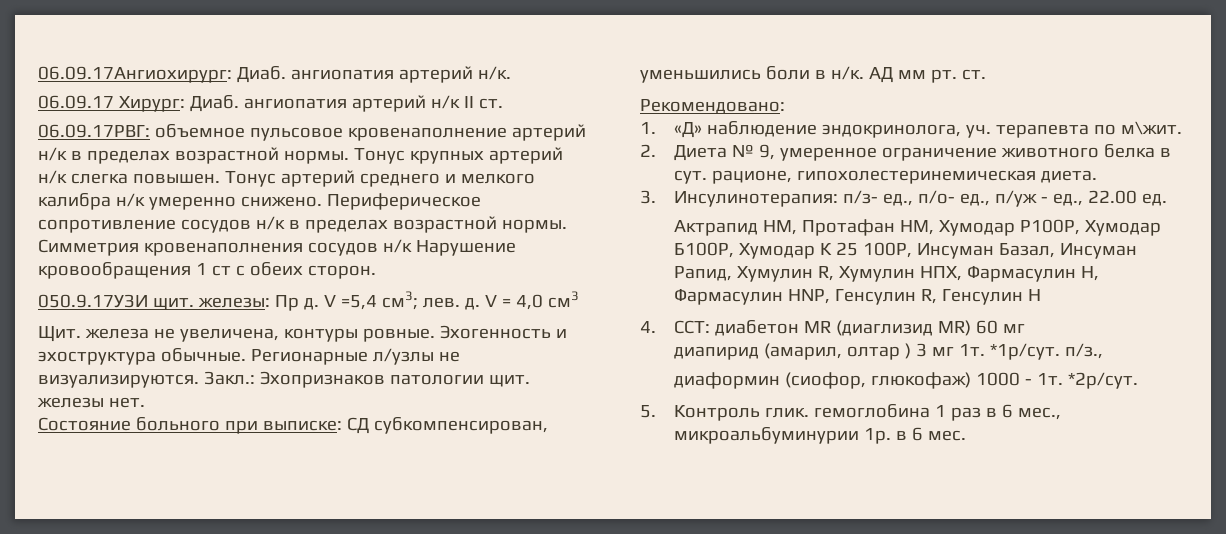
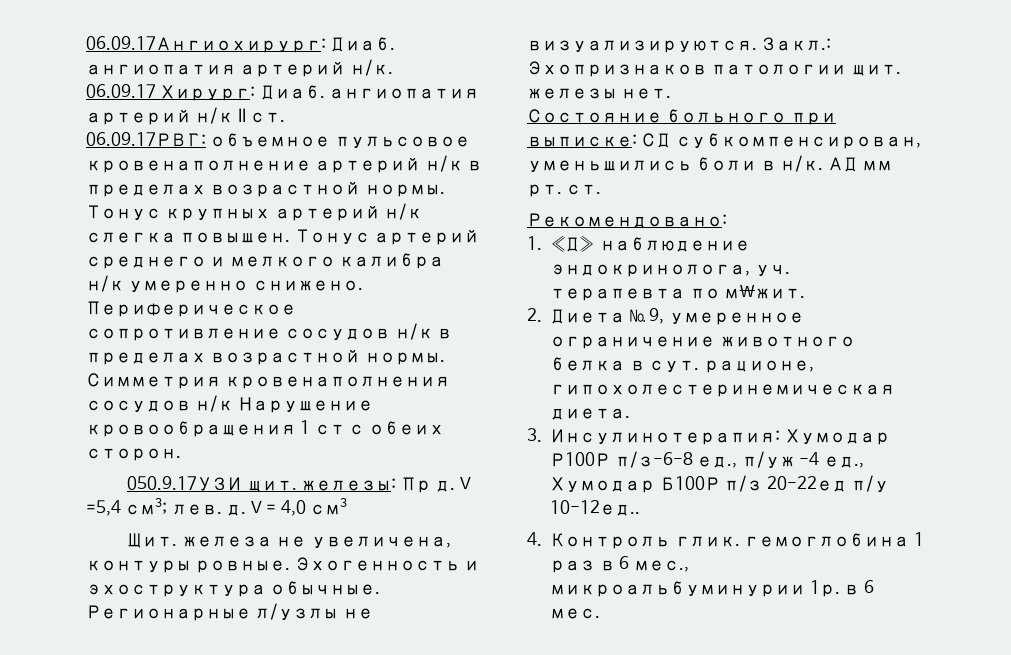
[843,190,1168,207] [674,219,1162,236] [674,242,1138,259] [674,266,1100,282] [674,289,1042,305] [640,320,1026,336] [674,343,1104,360] [674,372,1139,389] [640,405,656,418] п/з- ед., п/о- ед., п/уж - ед., 22.00 ед. // Актрапид НМ, Протафан НМ, Хумодар Р100Р, Хумодар Б100Р, Хумодар К 25 100Р, Инсуман Базал, Инсуман Рапид, Хумулин R, Хумулин НПХ, Фармасулин Н, Фармасулин НNР, Генсулин R, Генсулин Н // 4. ССТ: диабетон МR (диаглизид МR) 60 мг // диапирид (амарил, олтар ) 3 мг 1т. *1р/сут. п/з., // диаформин (сиофор, глюкофаж) 1000 - 1т. *2р/сут. // 5. -> [784,429,890,445] [550,451,864,469] [550,475,890,493] [550,500,641,516] [527,532,542,546] Хумодар Р100Р п/з-6-8 ед., п/уж -4 ед., Хумодар Б100Р п/з 20-22ед п/у 10-12ед.. // 4.

